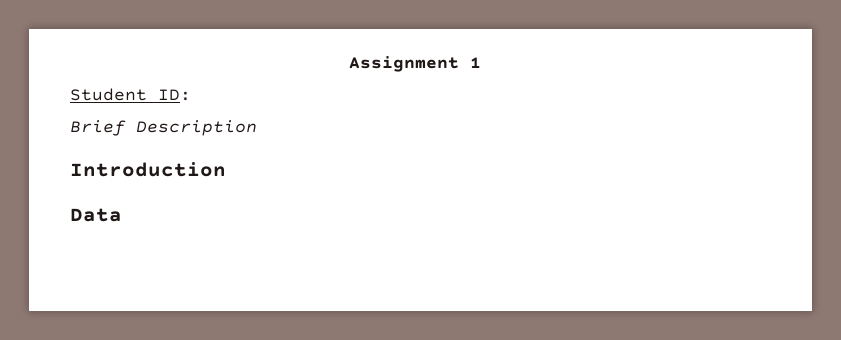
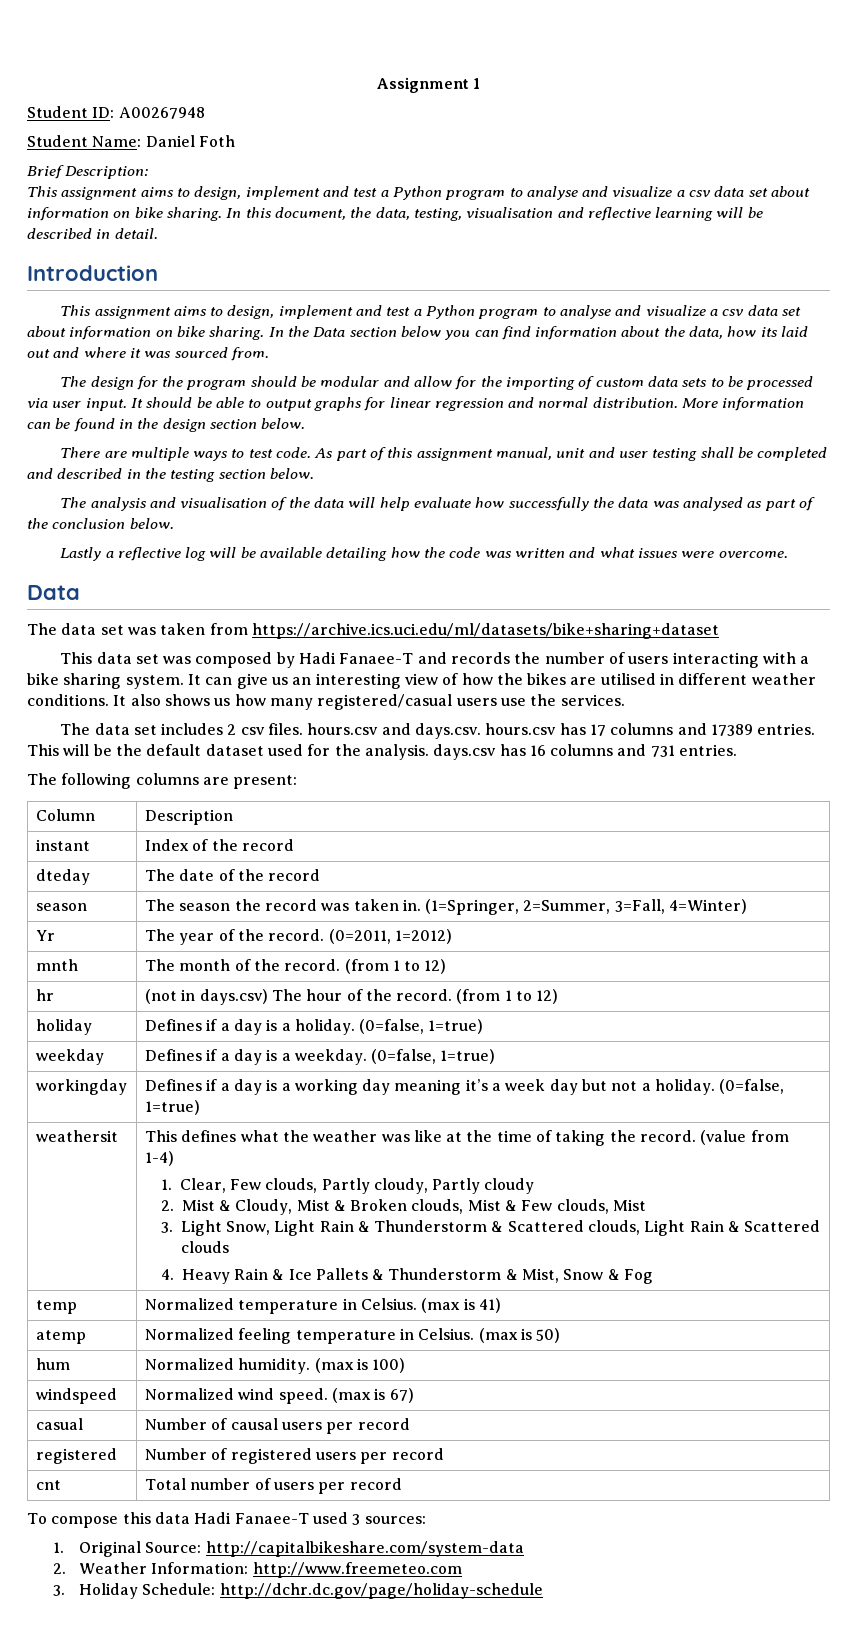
[70,120,257,136] [70,162,226,177] [70,208,122,222] // Brief Description // Introduction // Data -> [118,107,205,119] [27,135,235,147] [27,165,149,179] [27,186,811,200] [27,207,763,221] [27,228,158,239] [27,265,158,281] [60,305,801,319] [27,326,809,340] [27,347,269,361] [60,376,814,390] [27,397,805,411] [27,418,306,432] [60,447,828,461] [27,468,314,482] [60,497,815,511] [27,518,174,529] [60,547,788,561] [27,585,80,600] [27,623,719,639] [60,652,810,668] [27,673,816,689] [27,694,625,710] [60,723,816,739] [27,744,738,760] [27,773,298,789] [35,809,95,821] [144,809,233,825] [35,839,90,851] [144,839,294,851] [35,869,90,885] [144,869,321,881] [35,903,87,911] [144,899,748,915] [35,930,55,941] [144,929,452,945] [35,959,78,971] [144,959,447,974] [35,989,54,1001] [144,989,559,1005] [35,1019,92,1035] [144,1019,484,1035] [35,1049,104,1065] [144,1049,496,1065] [35,1079,127,1095] [144,1079,785,1095] [144,1100,200,1115] [35,1130,118,1142] [144,1130,789,1146] [144,1151,174,1166] [160,1178,535,1194] [160,1199,647,1215] [160,1220,821,1236] [180,1241,229,1253] [160,1268,654,1284] [35,1300,77,1314] [144,1298,501,1314] [35,1330,86,1344] [144,1328,561,1344] [35,1358,70,1370] [144,1358,406,1374] [35,1388,117,1404] [144,1388,414,1404] [35,1418,83,1430] [144,1418,410,1434] [35,1448,117,1464] [144,1448,444,1464] [35,1480,61,1490] [144,1478,402,1494] [27,1512,426,1528] [53,1541,524,1557] [53,1562,462,1578] [53,1583,543,1599] A00267948 // Student Name: Daniel Foth // Brief Description: // This assignment aims to design, implement and test a Python program to analyse and visualize a csv data set about information on bike sharing. In this document, the data, testing, visualisation and reflective learning will be described in detail. // Introduction // This assignment aims to design, implement and test a Python program to analyse and visualize a csv data set about information on bike sharing. In the Data section below you can find information about the data, how its laid out and where it was sourced from. // The design for the program should be modular and allow for the importing of custom data sets to be processed via user input. It should be able to output graphs for linear regression and normal distribution. More information can be found in the design section below. // There are multiple ways to test code. As part of this assignment manual, unit and user testing shall be completed and described in the testing section below. // The analysis and visualisation of the data will help evaluate how successfully the data was analysed as part of the conclusion below. // Lastly a reflective log will be available detailing how the code was written and what issues were overcome. // Data // The data set was taken from https://archive.ics.uci.edu/ml/datasets/bike+sharing+dataset // This data set was composed by Hadi Fanaee-T and records the number of users interacting with a bike sharing system. It can give us an interesting view of how the bikes are utilised in different weather conditions. It also shows us how many registered/casual users use the services. // The data set includes 2 csv files. hours.csv and days.csv. hours.csv has 17 columns and 17389 entries. This will be the default dataset used for the analysis. days.csv has 16 columns and 731 entries. // The following columns are present: // Column | Description // instant | Index of the record // dteday | The date of the record // season | The season the record was taken in. (1=Springer, 2=Summer, 3=Fall, 4=Winter) // Yr | The year of the record. (0=2011, 1=2012) // mnth | The month of the record. (from 1 to 12) // hr | (not in days.csv) The hour of the record. (from 1 to 12) // holiday | Defines if a day is a holiday. (0=false, 1=true) // weekday | Defines if a day is a weekday. (0=false, 1=true) // workingday | Defines if a day is a working day meaning it’s a week day but not a holiday. (0=false, 1=true) // weathersit | This defines what the weather was like at the time of taking the record. (value from 1-4) // 1. Clear, Few clouds, Partly cloudy, Partly cloudy // 2. Mist & Cloudy, Mist & Broken clouds, Mist & Few clouds, Mist // 3. Light Snow, Light Rain & Thunderstorm & Scattered clouds, Light Rain & Scattered clouds // 4. Heavy Rain & Ice Pallets & Thunderstorm & Mist, Snow & Fog // temp | Normalized temperature in Celsius. (max is 41) // atemp | Normalized feeling temperature in Celsius. (max is 50) // hum | Normalized humidity. (max is 100) // windspeed | Normalized wind speed. (max is 67) // casual | Number of causal users per record // registered | Number of registered users per record // cnt | Total number of users per record // To compose this data Hadi Fanaee-T used 3 sources: // 1. Original Source: http://capitalbikeshare.com/system-data // 2. Weather Information: http://www.freemeteo.com // 3. Holiday Schedule: http://dchr.dc.gov/page/holiday-schedule

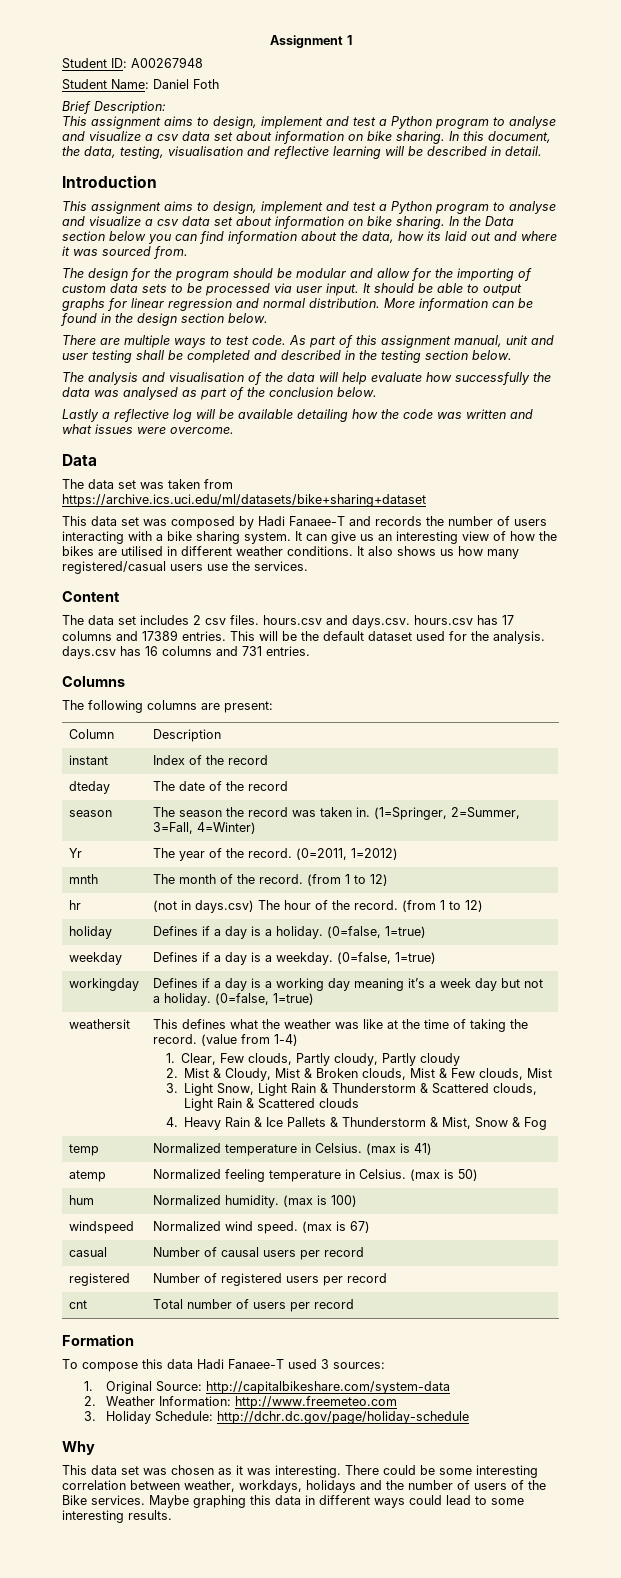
(625, 700) none -> [62,591,120,602] // Content
(738, 750) none -> [62,676,125,687] // Columns
(402, 1484) none -> [62,1334,134,1346] // Formation
(543, 1591) none -> [62,1441,95,1455] [62,1465,538,1478] [62,1480,546,1493] [62,1495,524,1508] [62,1510,172,1523] // Why // This data set was chosen as it was interesting. There could be some interesting correlation between weather, workdays, holidays and the number of users of the Bike services. Maybe graphing this data in different ways could lead to some interesting results.

